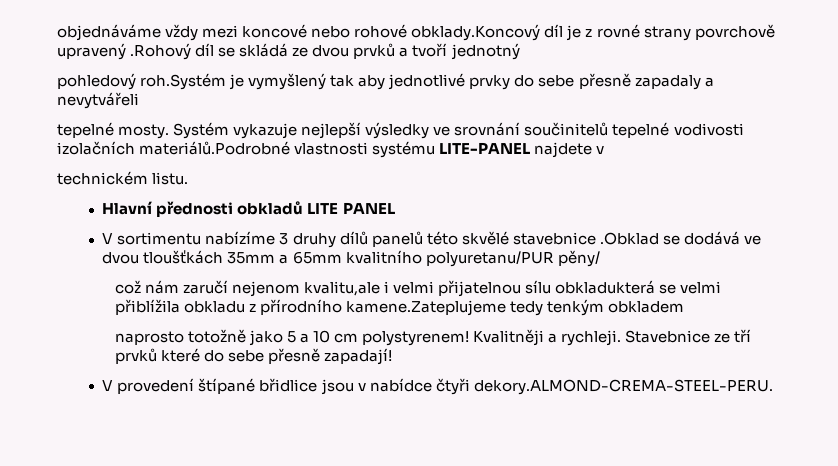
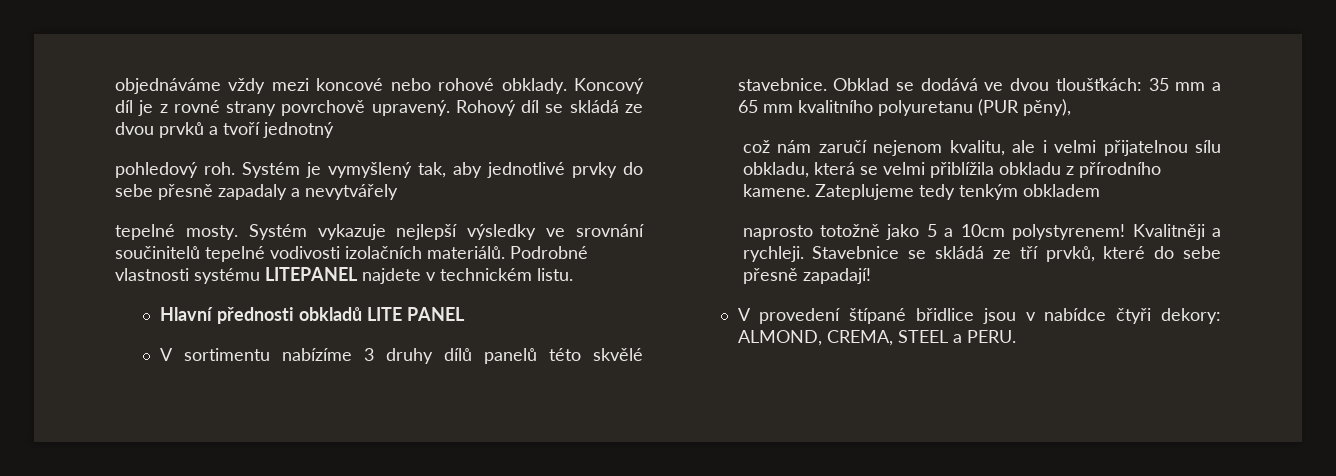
[411,24,541,41] obklady.Koncový -> [501,78,644,94] obklady. Koncový
[57,43,192,60] upravený .Rohový -> [371,100,516,116] upravený. Rohový
[140,73,227,90] roh.Systém -> [204,162,300,178] roh. Systém
[330,75,355,87] tak -> [418,162,446,178] tak,
[57,92,139,109] nevytvářeli -> [305,184,398,200] nevytvářely
[139,141,291,155] materiálů.Podrobné -> [427,246,588,259] materiálů. Podrobné
[439,142,531,154] LITE-PANEL -> [265,267,358,281] LITEPANEL
(605, 150) // -> (436, 276) none
[512,232,659,245] stavebnice .Obklad -> [737,78,890,91] stavebnice. Obklad
[143,250,600,267] tloušťkách 35mm a 65mm kvalitního polyuretanu/PUR pěny/ -> [1055,78,1221,91] [737,99,1071,116] tloušťkách: 35 mm a 65 mm kvalitního polyuretanu (PUR pěny),
[303,281,380,296] kvalitu,ale -> [949,140,1036,156] kvalitu, ale
[555,280,656,294] obkladukterá -> [742,162,855,178] obkladu, která
[345,300,506,316] kamene.Zateplujeme -> [742,184,914,200] kamene. Zateplujeme
[312,330,358,343] 10 cm -> [960,224,1005,237] 10cm
(711, 336) none -> [908,246,985,259] se skládá
[114,348,157,364] prvků -> [1045,246,1095,262] prvků,
[473,379,773,395] dekory.ALMOND-CREMA-STEEL-PERU. -> [1161,308,1221,324] [737,330,1016,346] dekory: ALMOND, CREMA, STEEL a PERU.

